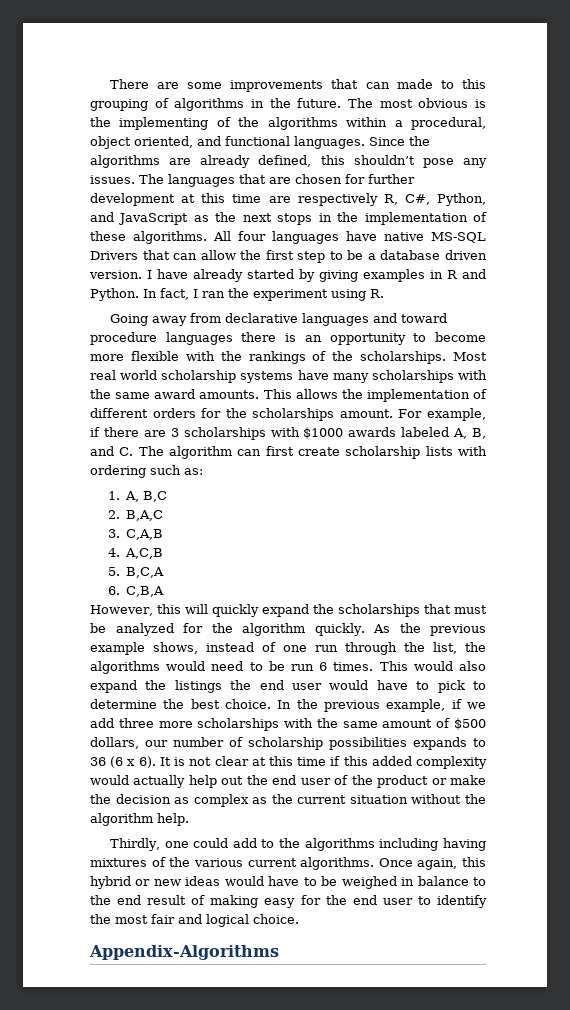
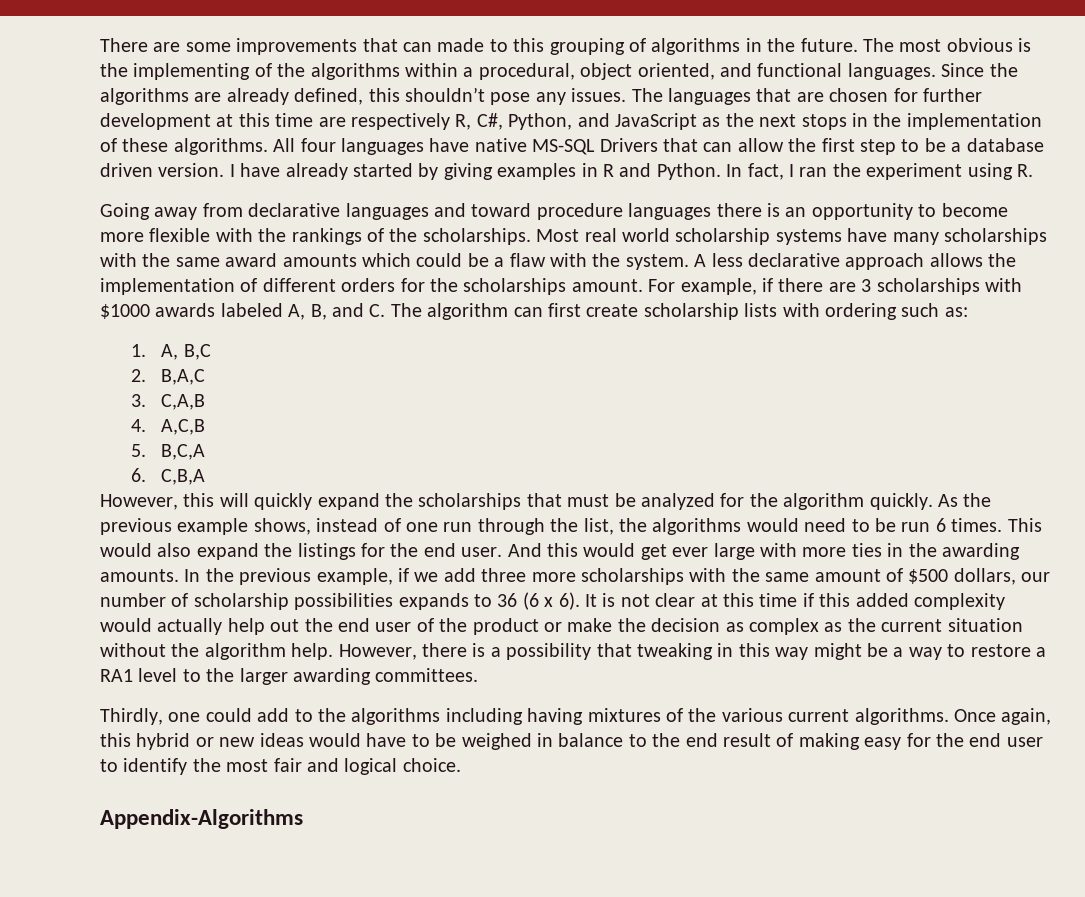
[199,389,292,399] amounts. This -> [282,253,925,270] amounts which could be a flaw with the system. A less declarative approach
[230,680,486,693] [90,699,271,709] the end user would have to pick to determine the best choice. -> [361,543,1020,560] [100,569,179,582] for the end user. And this would get ever large with more ties in the awarding amounts.
(189, 819) none -> [338,643,1046,660] [100,668,479,685] However, there is a possibility that tweaking in this way might be a way to restore a RA1 level to the larger awarding committees.

